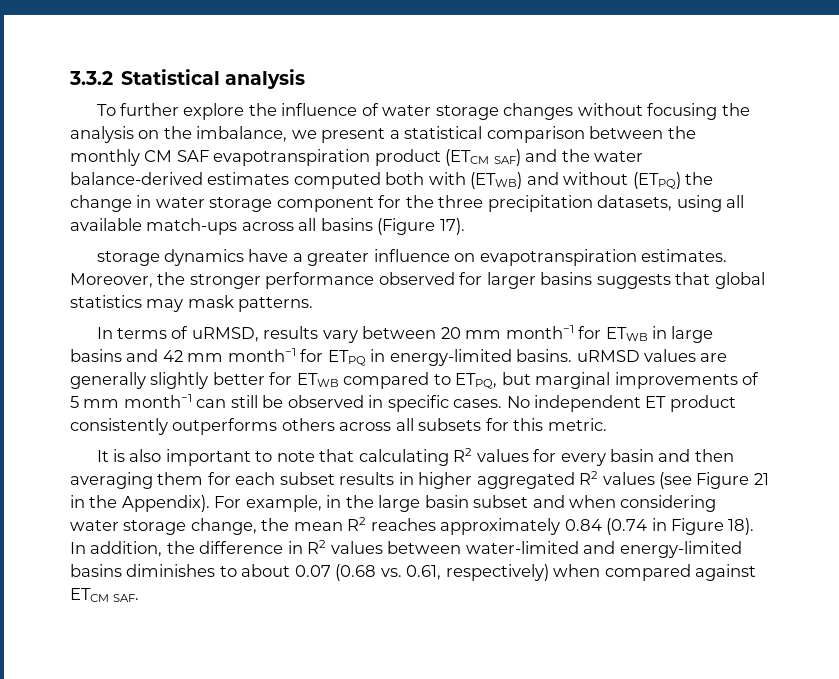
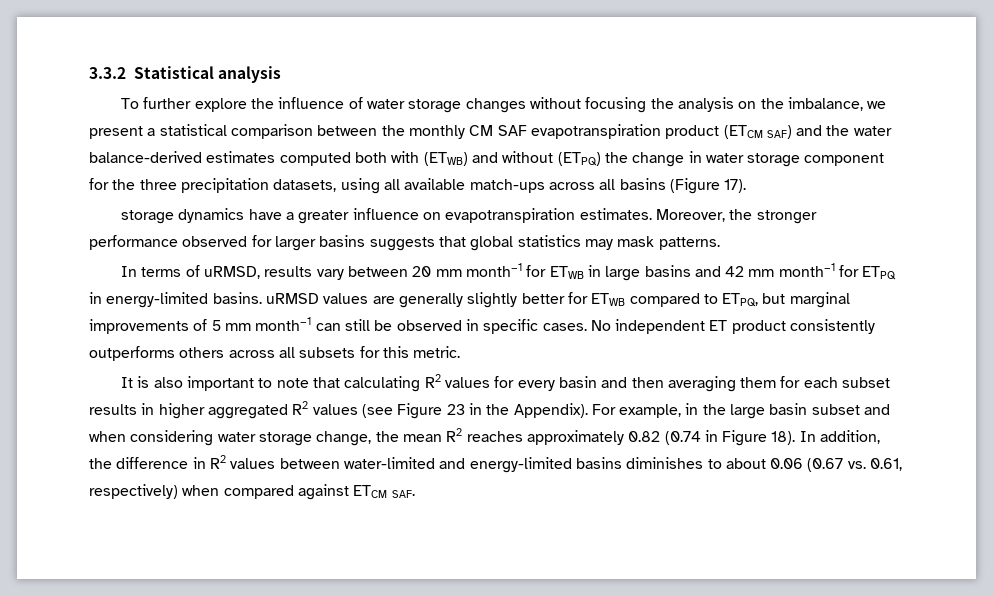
[753,473,769,485] 21 -> [446,404,465,415] 23
[564,519,602,531] 0.84 -> [628,431,661,442] 0.82
[294,564,377,581] 0.07 (0.68 -> [770,458,844,472] 0.06 (0.67

